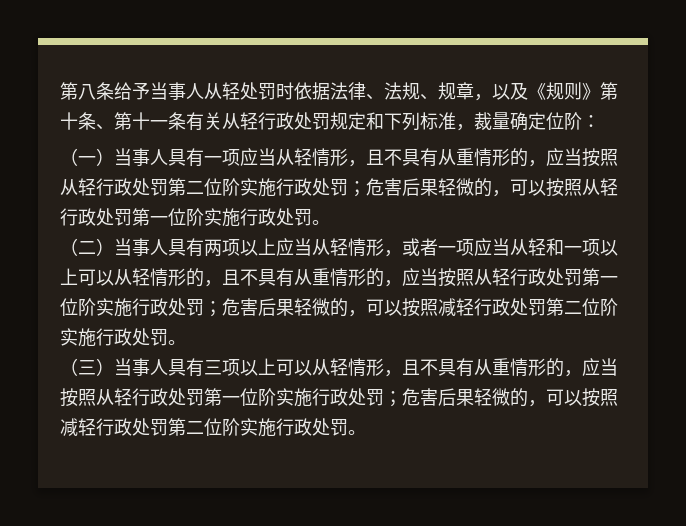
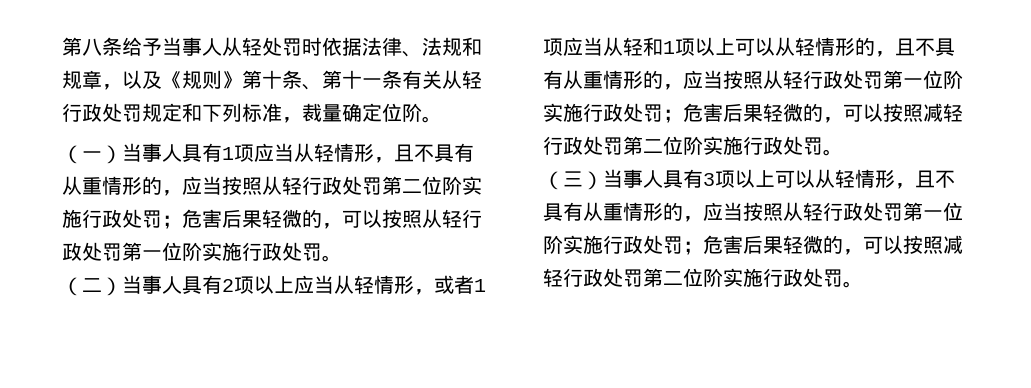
[420,94,438,100] 、 -> [462,37,482,56] 和
[582,115,600,128] ： -> [422,116,442,123] 。
[204,156,222,164] 一 -> [222,147,234,160] 1
[204,239,222,256] 两 -> [222,279,234,292] 2
[438,246,456,254] 一 -> [474,279,486,292] 1
[564,246,582,254] 一 -> [663,41,675,54] 1
[204,360,222,375] 三 -> [703,173,715,186] 3

